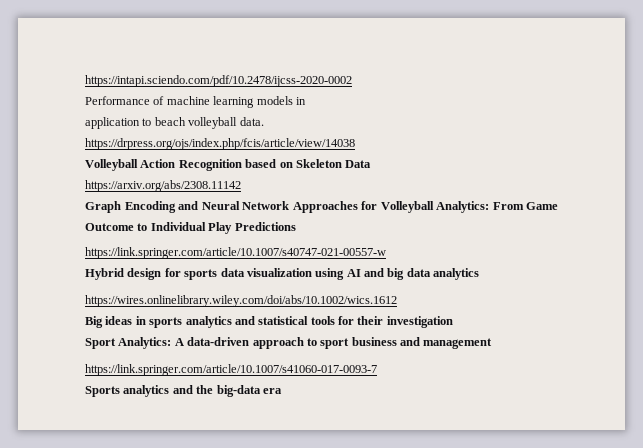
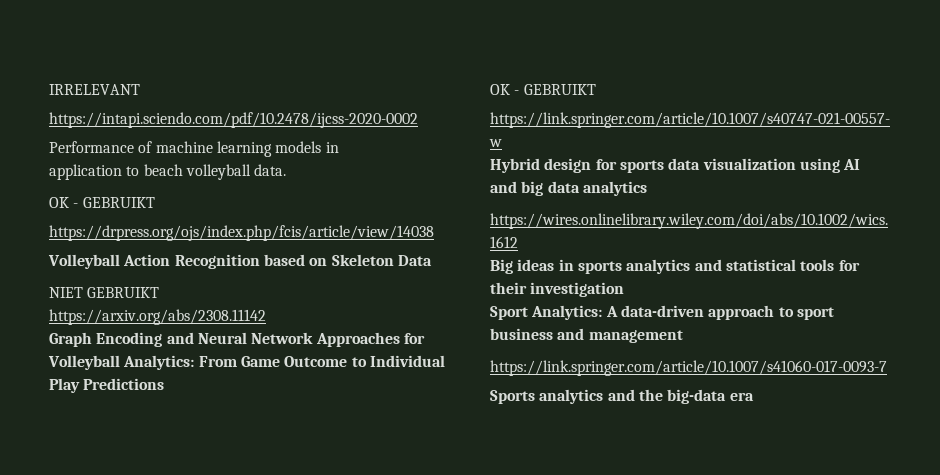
(85, 81) none -> [49,84,140,95] IRRELEVANT //
(264, 121) none -> [49,197,155,208] // OK - GEBRUIKT
(372, 164) none -> [49,287,160,298] // NIET GEBRUIKT
(296, 226) none -> [490,84,596,95] // OK - GEBRUIKT

